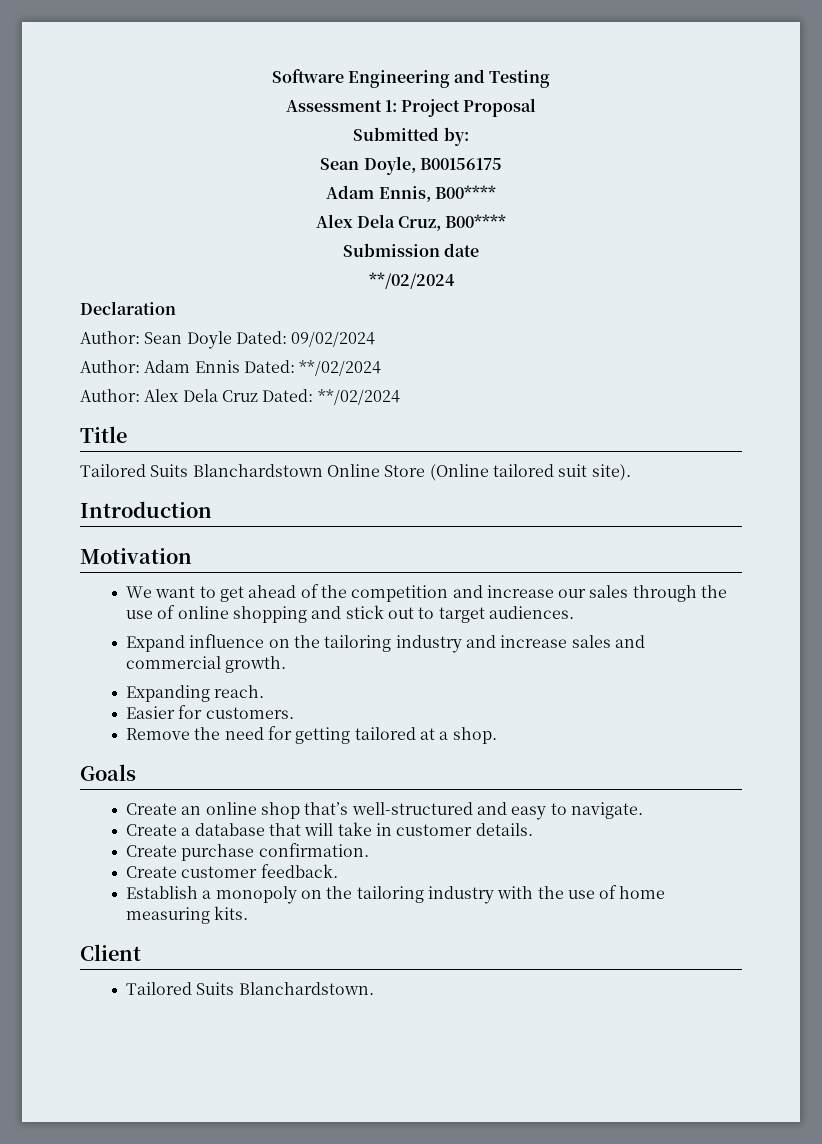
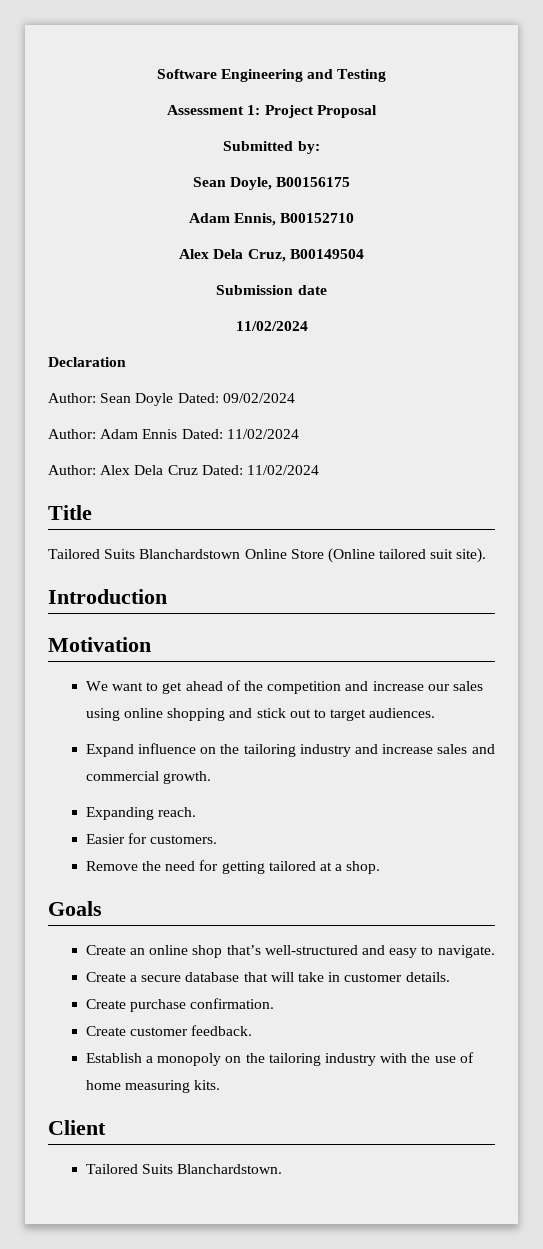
[434,185,496,199] B00**** -> [280,213,355,223] B00152710
[445,214,507,228] B00**** -> [289,249,364,259] B00149504
[368,272,455,289] **/02/2024 -> [235,321,308,331] 11/02/2024
[299,360,382,376] **/02/2024 -> [226,429,299,439] 11/02/2024
[317,389,400,405] **/02/2024 -> [246,465,319,475] 11/02/2024
[632,585,728,602] [125,605,176,619] through the use of -> [85,708,120,721] using
(191, 831) none -> [141,975,182,982] secure

